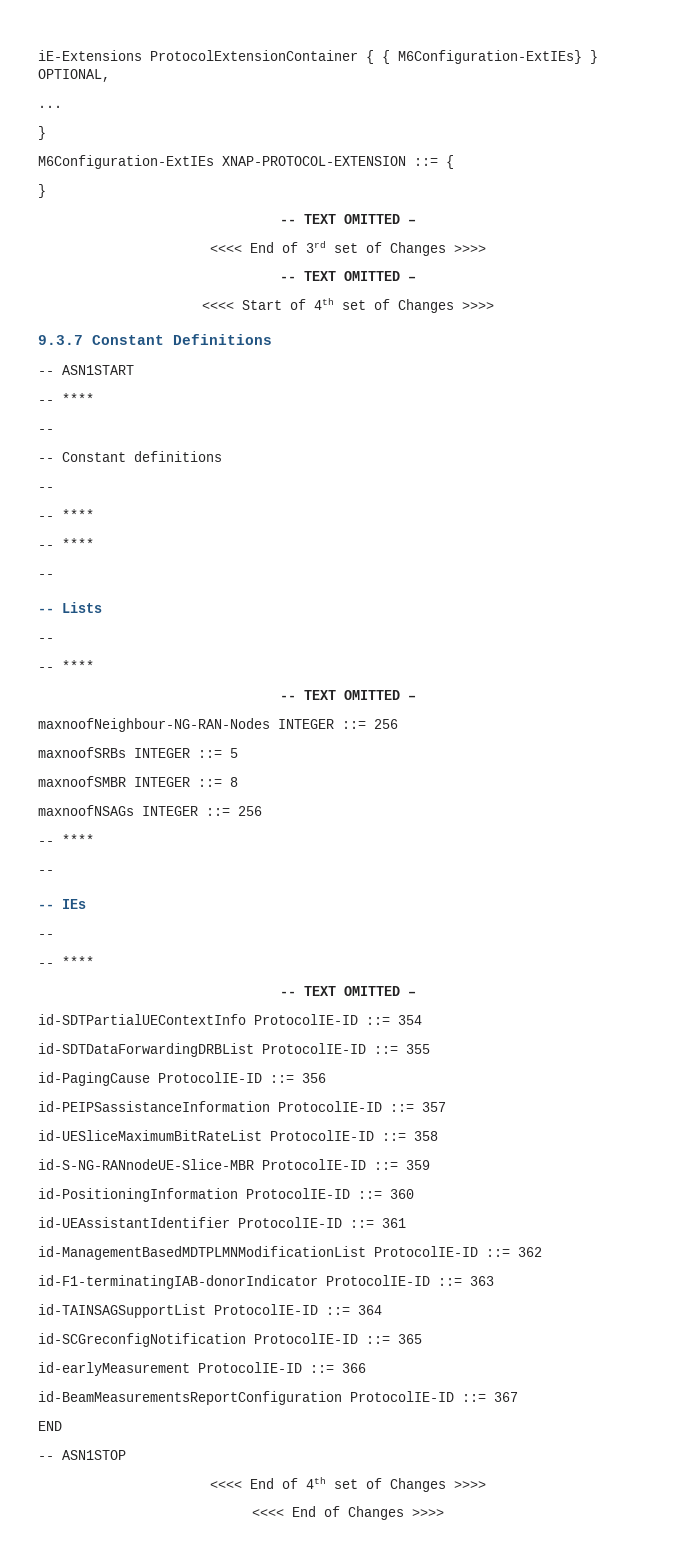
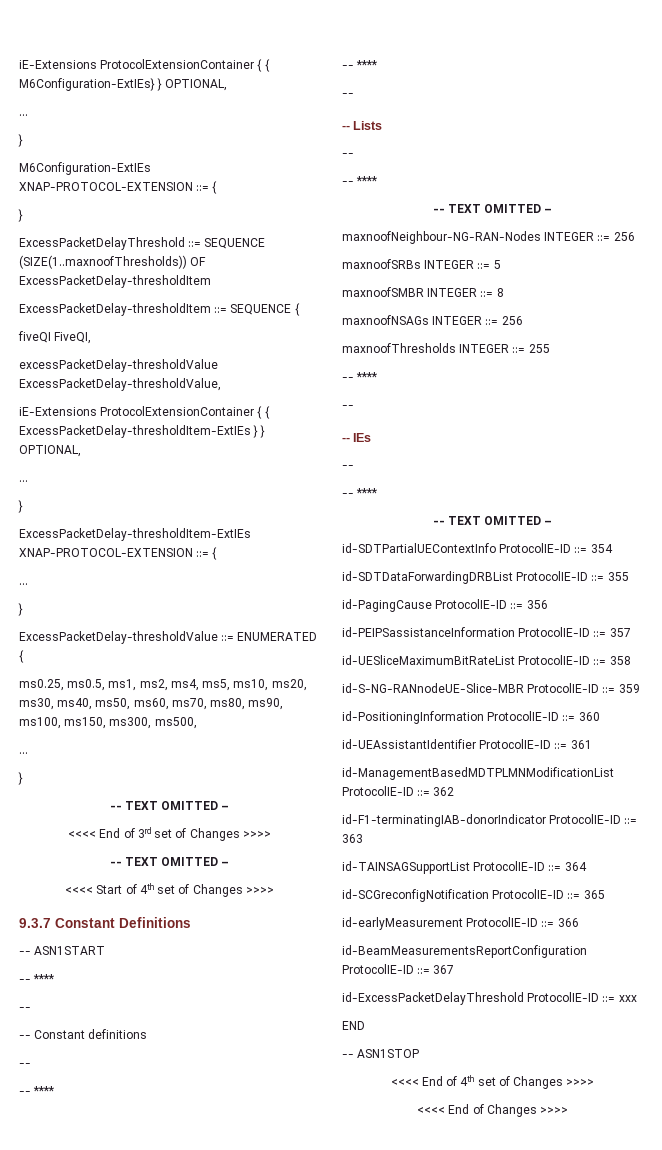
(46, 191) none -> [19,237,266,250] [19,255,207,269] [19,275,211,288] [19,303,300,316] [18,331,92,344] [19,359,218,372] [19,378,221,391] [19,406,270,419] [19,425,266,438] [19,445,81,457] [19,480,28,482] [18,500,23,513] [19,528,251,541] [19,547,218,560] [19,583,28,585] [18,603,23,616] [19,631,318,644] [19,650,24,663] [19,679,307,691] [19,698,284,710] [19,717,197,729] [19,752,28,754] [18,772,23,785] // ExcessPacketDelayThreshold ::= SEQUENCE (SIZE(1..maxnoofThresholds)) OF ExcessPacketDelay-thresholdItem // ExcessPacketDelay-thresholdItem ::= SEQUENCE { // fiveQI FiveQI, // excessPacketDelay-thresholdValue ExcessPacketDelay-thresholdValue, // iE-Extensions ProtocolExtensionContainer { { ExcessPacketDelay-thresholdItem-ExtIEs } } OPTIONAL, // ... // } // ExcessPacketDelay-thresholdItem-ExtIEs XNAP-PROTOCOL-EXTENSION ::= { // ... // } // ExcessPacketDelay-thresholdValue ::= ENUMERATED { // ms0.25, ms0.5, ms1, ms2, ms4, ms5, ms10, ms20, ms30, ms40, ms50, ms60, ms70, ms80, ms90, ms100, ms150, ms300, ms500, // ... // }
(262, 811) none -> [342,343,550,353] // maxnoofThresholds INTEGER ::= 255
(518, 1397) none -> [342,992,637,1005] // id-ExcessPacketDelayThreshold ProtocolIE-ID ::= xxx

